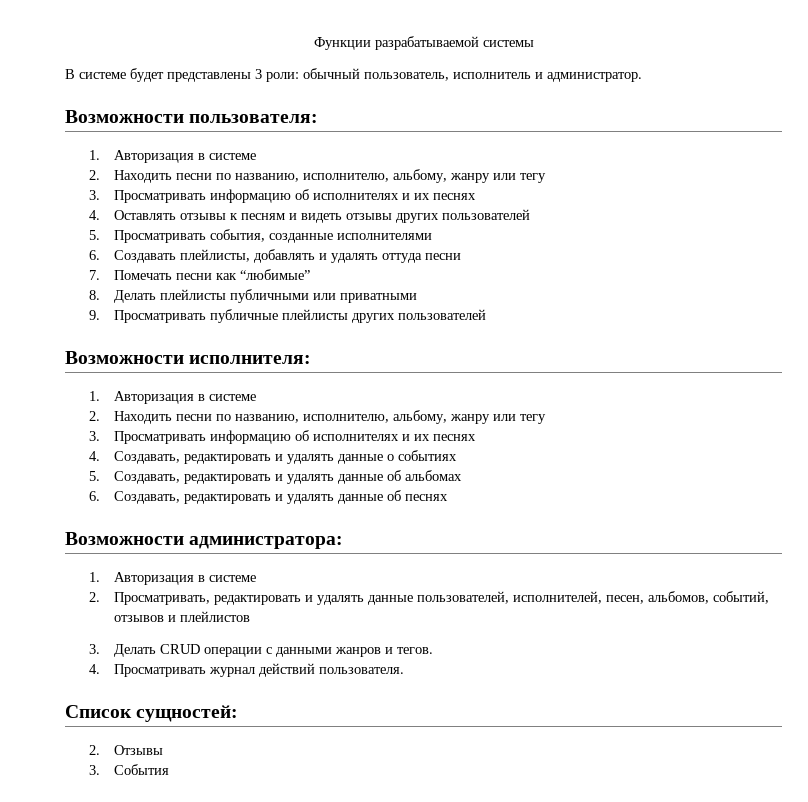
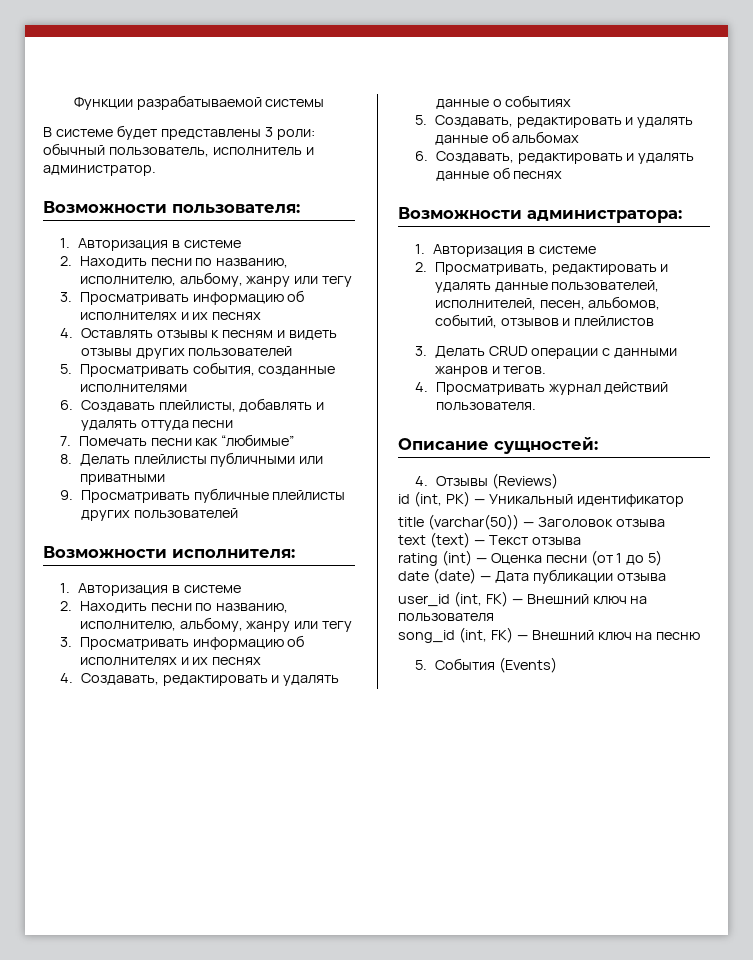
[65,705,132,718] Список -> [398,438,489,450] Описание
[89,745,101,755] 2. -> [415,476,429,486] 4.
[89,764,169,775] // 3. События -> [491,473,558,489] [398,491,684,507] [398,514,665,530] [398,532,581,548] [398,550,663,566] [398,568,666,584] [398,591,648,607] [398,613,494,622] [398,627,701,643] [415,657,557,673] (Reviews) // id (int, PK) — Уникальный идентификатор // title (varchar(50)) — Заголовок отзыва // text (text) — Текст отзыва // rating (int) — Оценка песни (от 1 до 5) // date (date) — Дата публикации отзыва // user_id (int, FK) — Внешний ключ на пользователя // song_id (int, FK) — Внешний ключ на песню // 5. События (Events)

